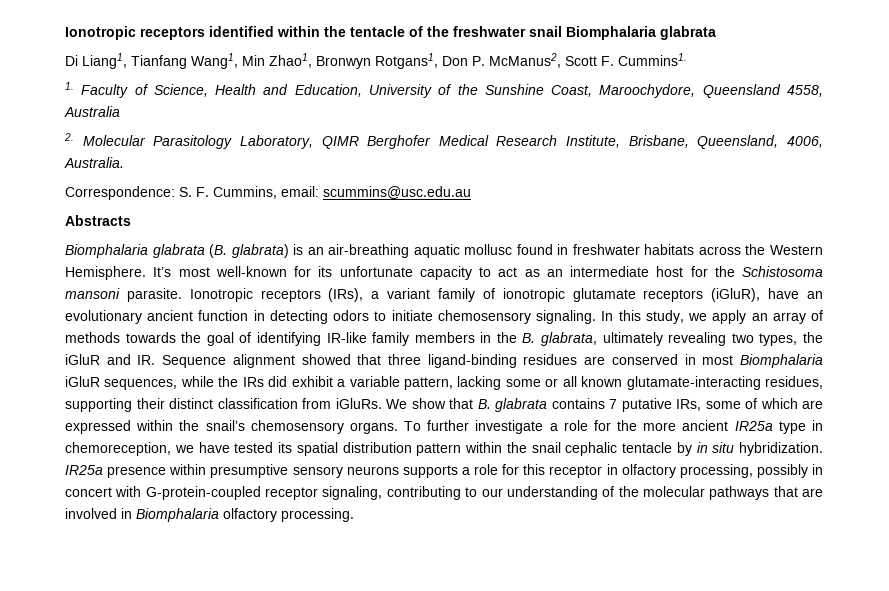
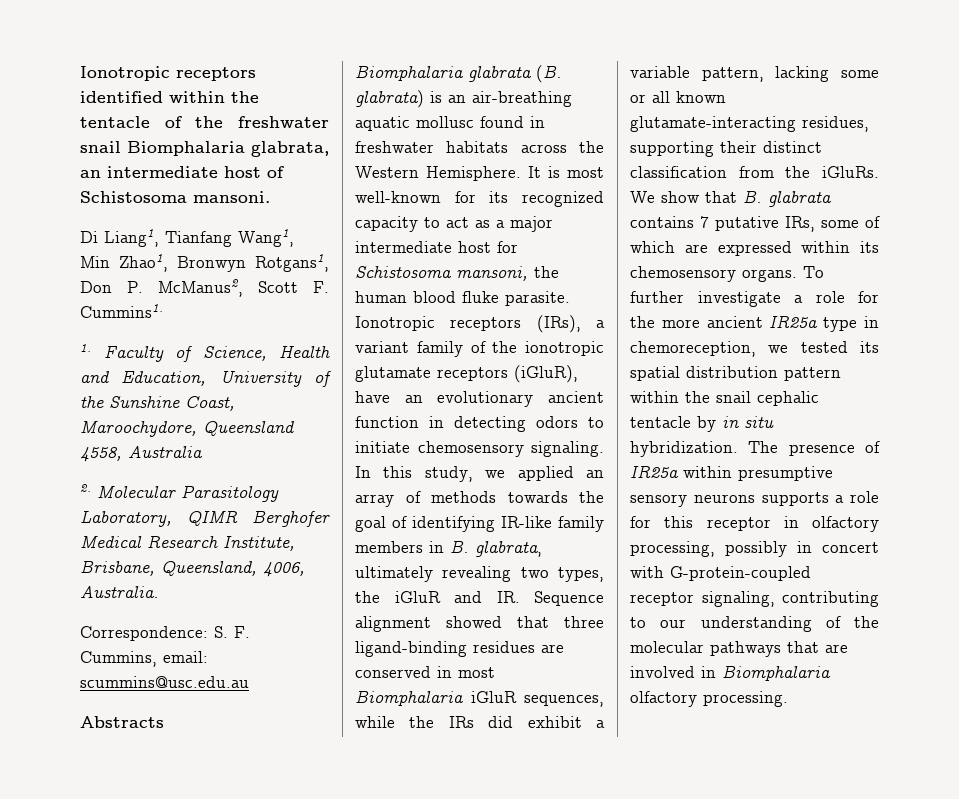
[660,26,716,40] glabrata -> [251,141,329,157] [80,166,284,178] [80,191,270,203] glabrata, an intermediate host of Schistosoma mansoni.
[153,267,172,277] It’s -> [528,166,560,178] It is
[339,266,413,277] unfortunate -> [522,191,604,207] recognized
[546,269,563,277] an -> [496,216,553,232] a major
[714,266,823,277] [65,288,120,299] the Schistosoma mansoni -> [355,266,559,281] [355,291,499,303] Schistosoma mansoni, the human blood fluke
(495, 293) none -> [492,341,518,353] the
[712,310,747,324] apply -> [517,466,574,481] applied
[496,332,517,343] the -> (444, 547) none
(331, 403) none -> [785,166,811,178] the
[179,420,245,431] the snail’s -> [860,241,879,253] its
[198,442,230,453] have -> (789, 349) none
[65,465,167,478] IR25a presence -> [748,441,880,456] [630,465,679,478] The presence of IR25a

